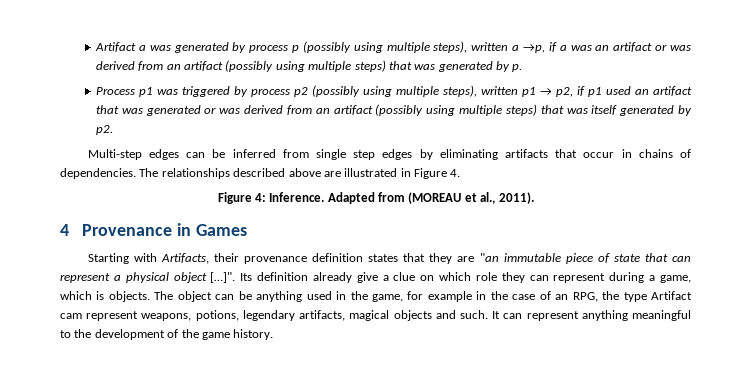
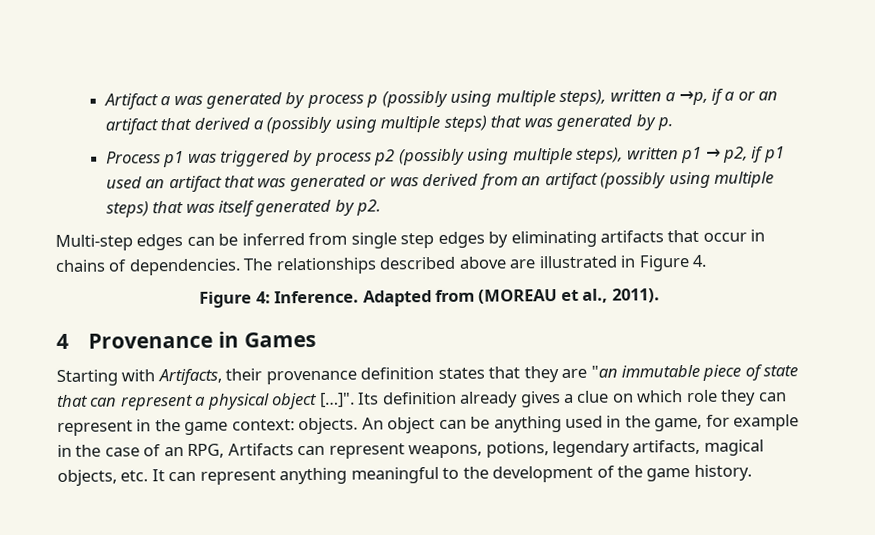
[570,42,691,52] [95,61,224,71] was an artifact or was derived from an artifact -> [737,90,779,101] [104,117,264,135] or an artifact that derived a
[356,272,378,283] give -> [519,391,561,408] gives
[609,272,692,283] [60,291,174,302] during a game, which is objects. The -> [136,417,384,435] in the game context: objects. An
[602,291,692,302] [60,313,82,319] the type Artifact cam -> [227,443,326,456] Artifacts can
[393,310,488,321] objects and such. -> [57,469,149,486] objects, etc.

